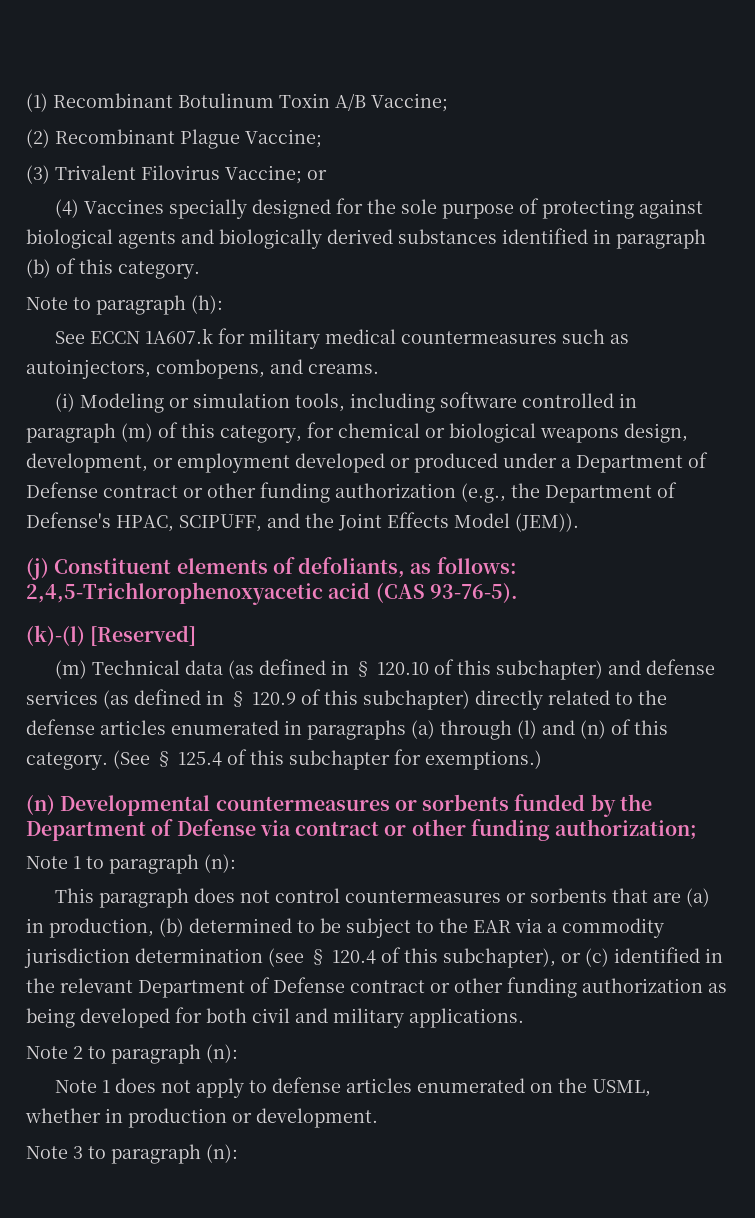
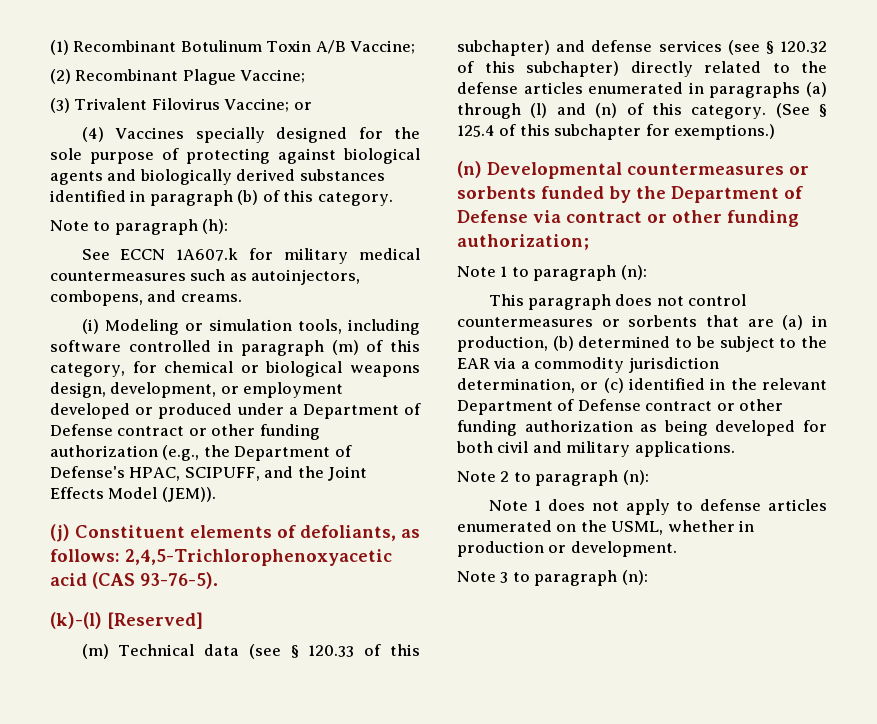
[228,659,430,679] (as defined in § 120.10 -> [248,644,355,659] (see § 120.33
[103,689,296,709] (as defined in § 120.9 -> [727,40,827,55] (see § 120.32
[135,947,556,968] determination (see § 120.4 of this subchapter), -> [457,378,575,393] determination,

